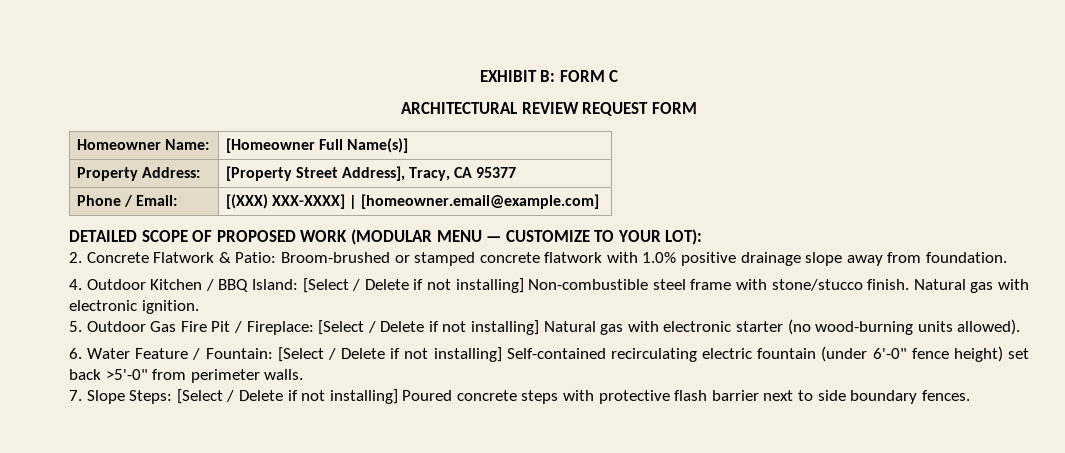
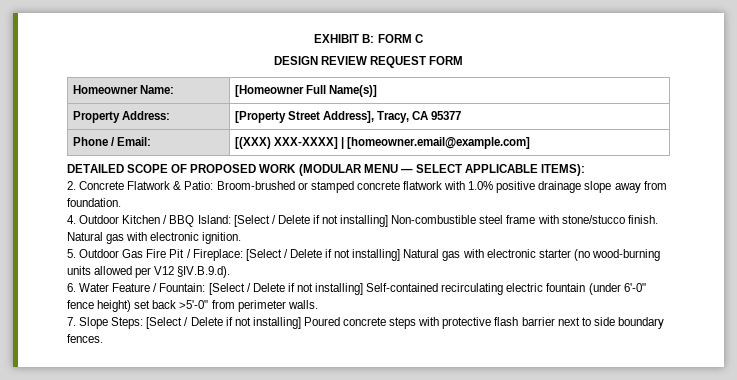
[401,102,518,114] ARCHITECTURAL -> [273,56,318,65] DESIGN
[505,229,703,245] CUSTOMIZE TO YOUR LOT): -> [415,164,586,176] SELECT APPLICABLE ITEMS):
[957,319,1021,335] allowed). -> [94,266,231,278] allowed per V12 §IV.B.9.d).

